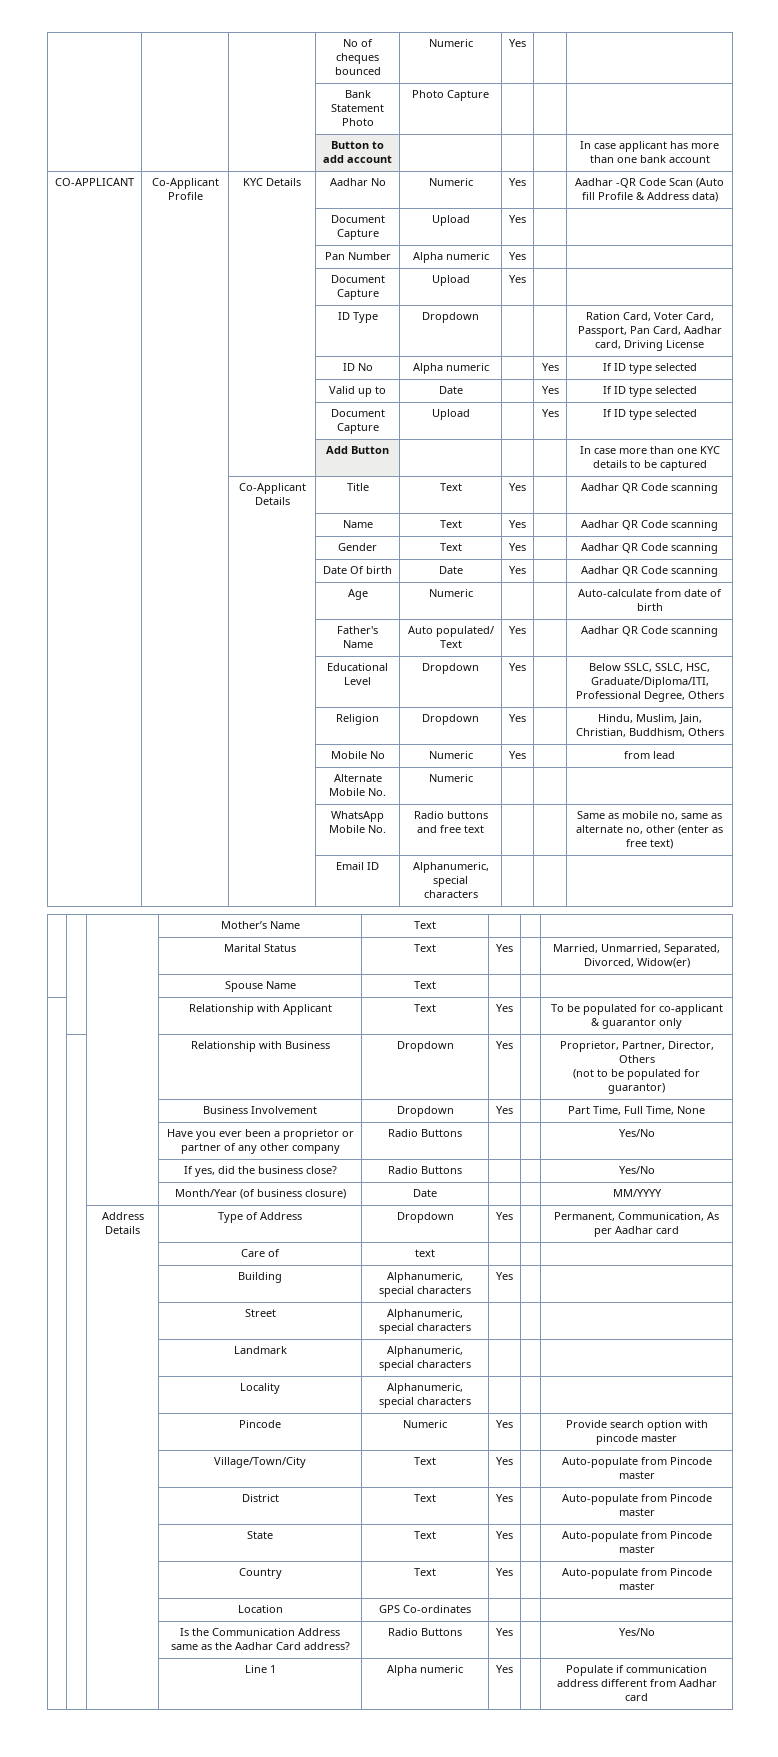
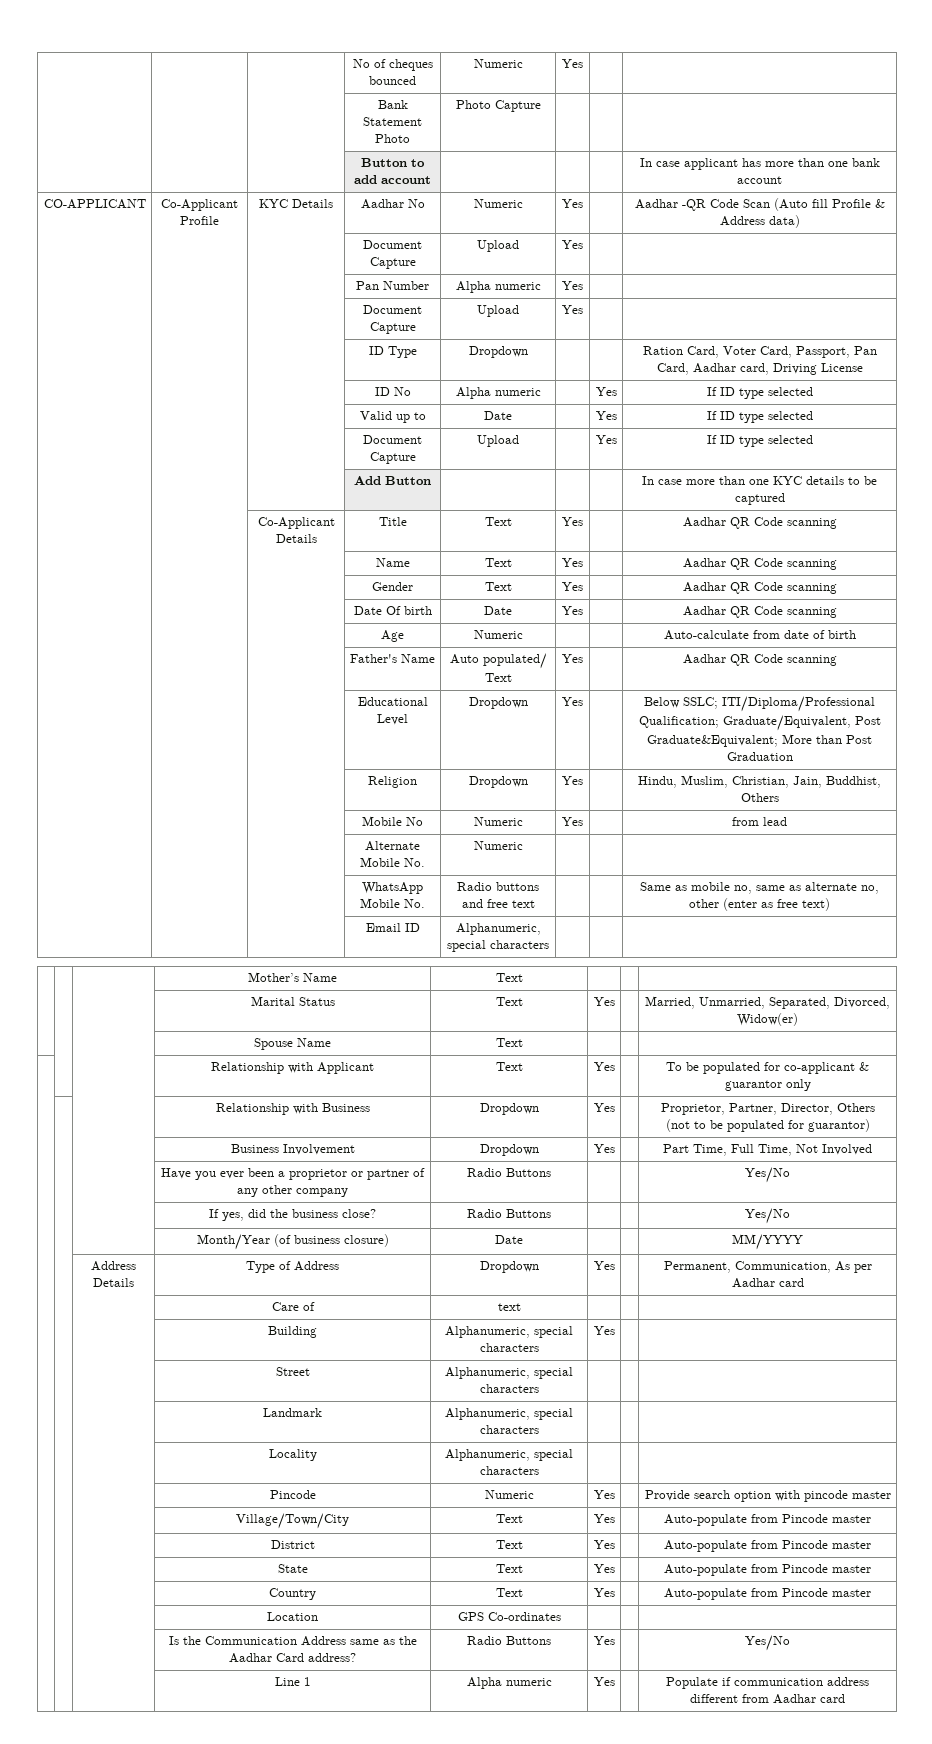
[624,663,710,672] [590,677,709,688] [575,691,724,702] SSLC, SSLC, HSC, Graduate/Diploma/ITI, Professional Degree, Others -> [683,696,875,712] [638,715,881,731] [647,734,872,747] [726,752,793,761] SSLC; ITI/Diploma/Professional Qualification; Graduate/Equivalent, Post Graduate&Equivalent; More than Post Graduation
[678,714,702,724] [575,728,685,737] Jain, Christian, Buddhism, -> [732,776,881,788] Christian, Jain, Buddhist,
[646,1106,705,1115] Time, None -> [758,1144,872,1156] Time, Not Involved

